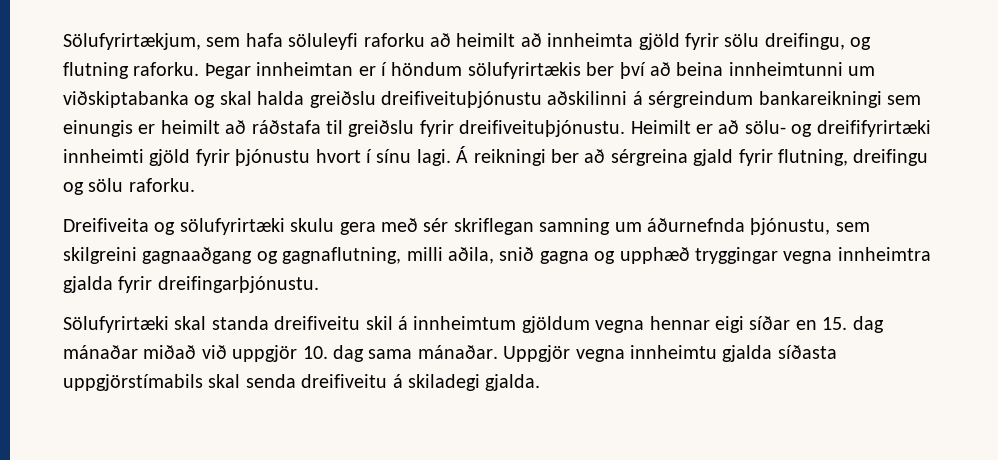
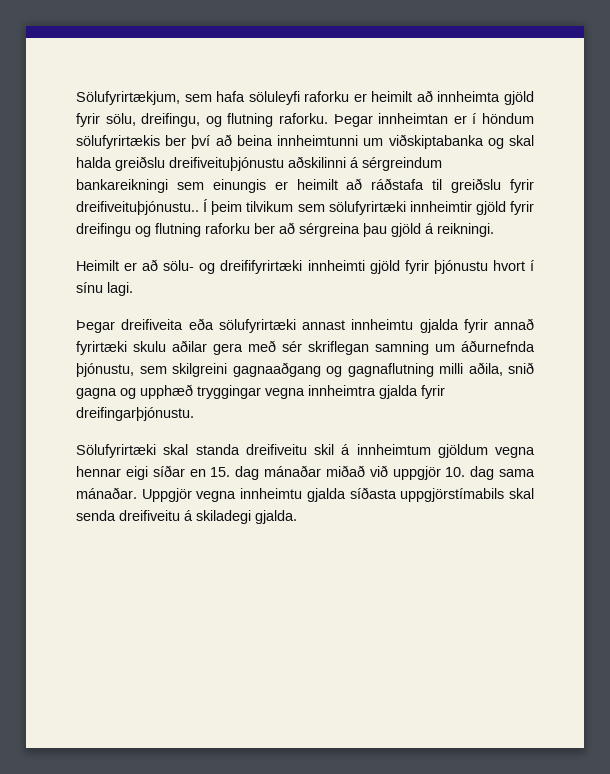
[430,33,451,47] að -> [353,93,367,102] er
[724,33,760,47] sölu -> [105,113,136,126] sölu,
[459,120,626,137] dreifiveituþjónustu. -> [76,199,534,215] [76,222,494,237] dreifiveituþjónustu.. Í þeim tilvikum sem sölufyrirtæki innheimtir gjöld fyrir dreifingu og flutning raforku ber að sérgreina þau gjöld á reikningi. //
[456,146,929,166] [63,178,195,195] [63,218,335,235] Á reikningi ber að sérgreina gjald fyrir flutning, dreifingu og sölu raforku. // Dreifiveita og sölufyrirtæki skulu -> [76,318,534,333] [76,340,207,355] // Þegar dreifiveita eða sölufyrirtæki annast innheimtu gjalda fyrir annað fyrirtæki skulu aðilar
[282,247,402,264] gagnaflutning, -> [347,363,434,377] gagnaflutning

